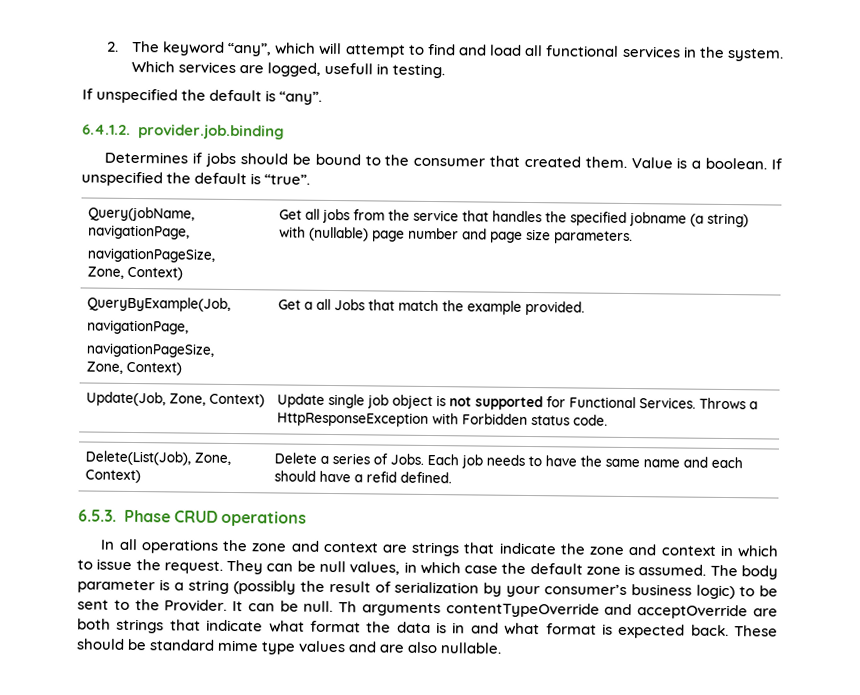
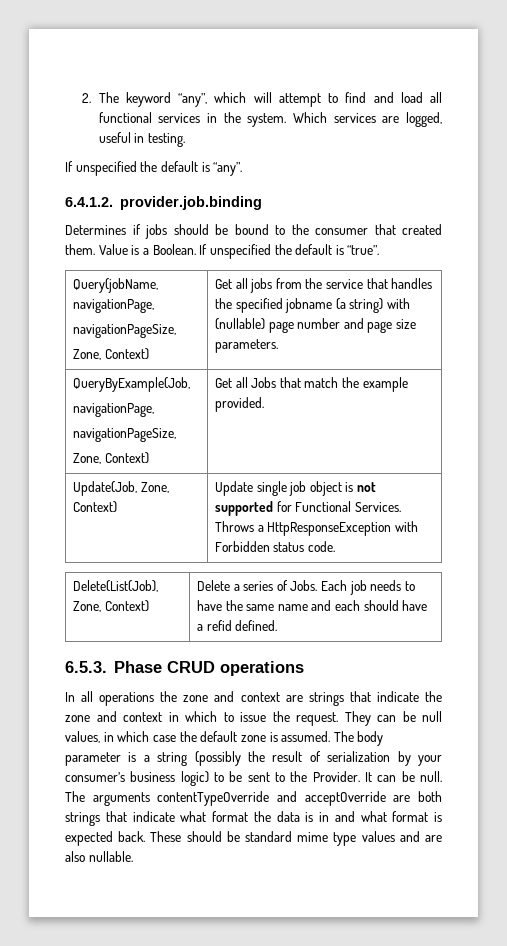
[324,62,374,75] usefull -> [98,132,131,143] useful
[705,157,768,170] boolean. -> [152,244,196,255] Boolean.
[303,301,313,310] a -> (232, 383) none
[338,601,358,613] Th -> [65,791,85,802] The

